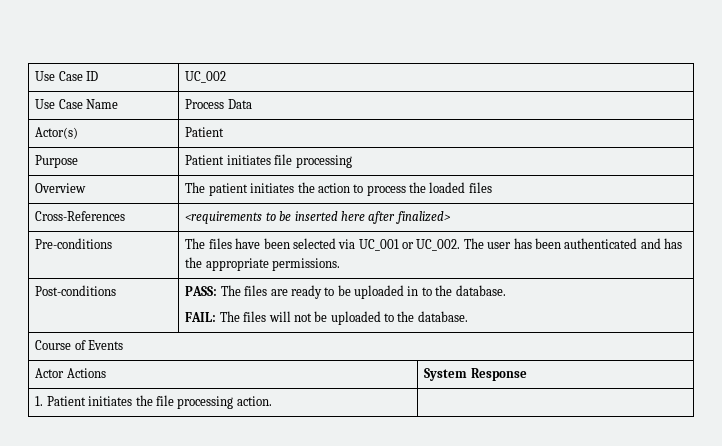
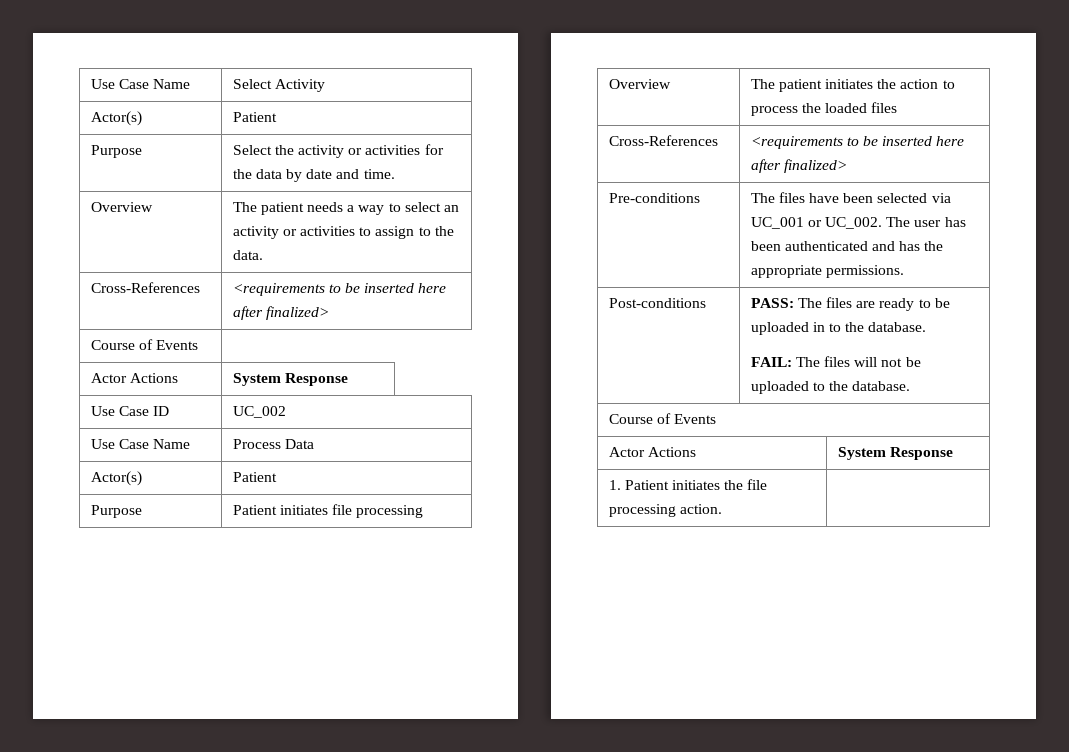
[35,71,83,81] Use Case -> [90,79,190,89] [232,79,325,92] [90,111,142,126] [232,112,277,122] [90,145,142,158] [232,144,444,158] [232,169,395,182] [90,202,153,212] [232,202,459,215] [232,226,454,239] [232,250,263,260] [90,282,200,293] [232,283,447,296] [232,306,329,320] [90,339,198,350] [90,373,178,383] [232,373,348,386] [90,406,149,416] Use Case Name | Select Activity // Actor(s) | Patient // Purpose | Select the activity or activities for the data by date and time. // Overview | The patient needs a way to select an activity or activities to assign to the data. // Cross-References | <requirements to be inserted here after finalized> // Course of Events // Actor Actions | System Response // Use Case

